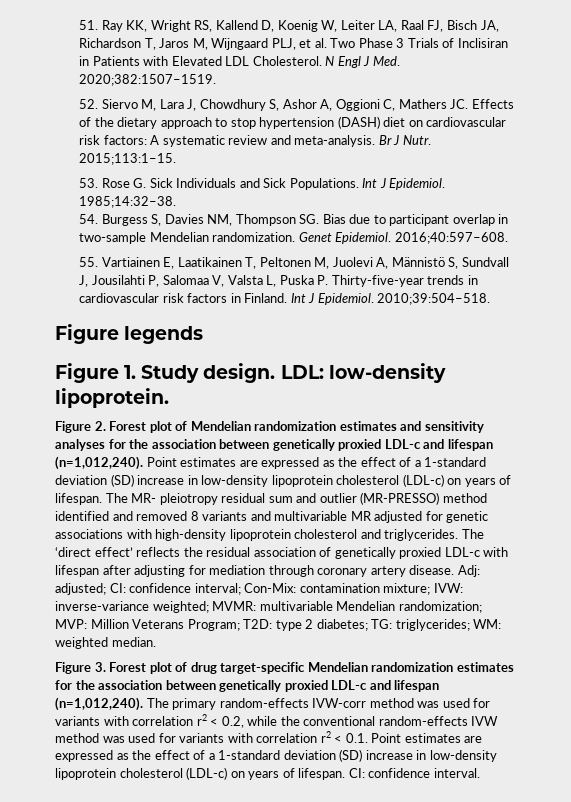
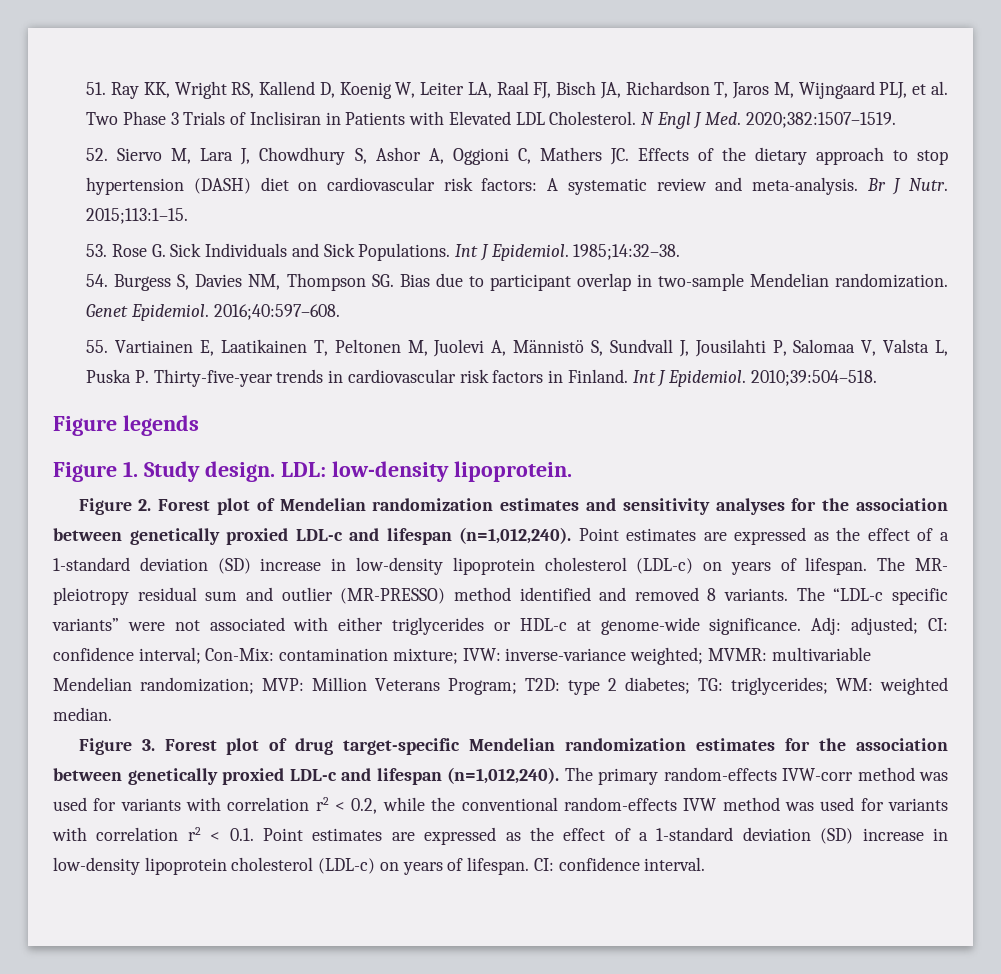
[202,511,489,523] [55,529,484,541] [55,547,509,559] [55,565,455,577] variants and multivariable MR adjusted for genetic associations with high-density lipoprotein cholesterol and triglycerides. The ‘direct effect’ reflects the residual association of genetically proxied LDL-c with lifespan after adjusting for mediation through coronary artery disease. -> [724,587,948,605] [52,617,802,635] variants. The “LDL-c specific variants” were not associated with either triglycerides or HDL-c at genome-wide significance.

